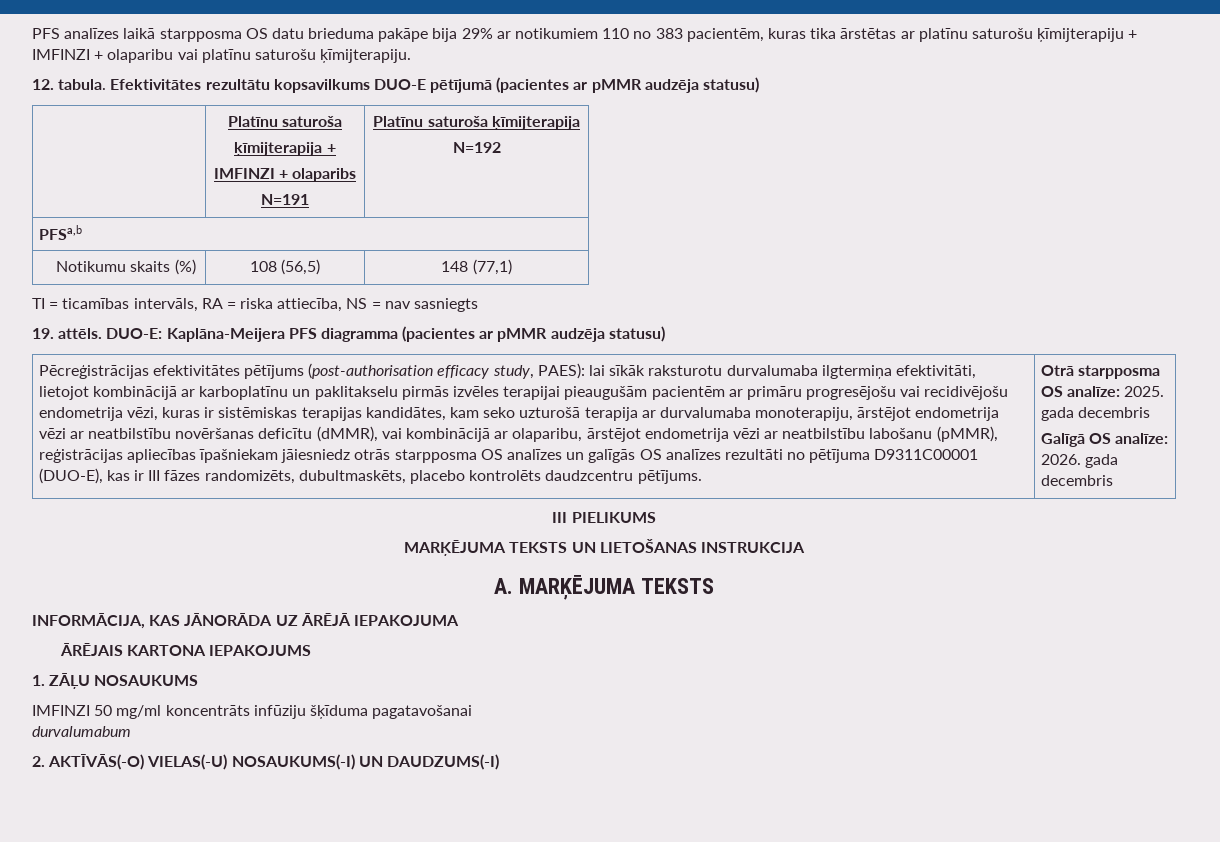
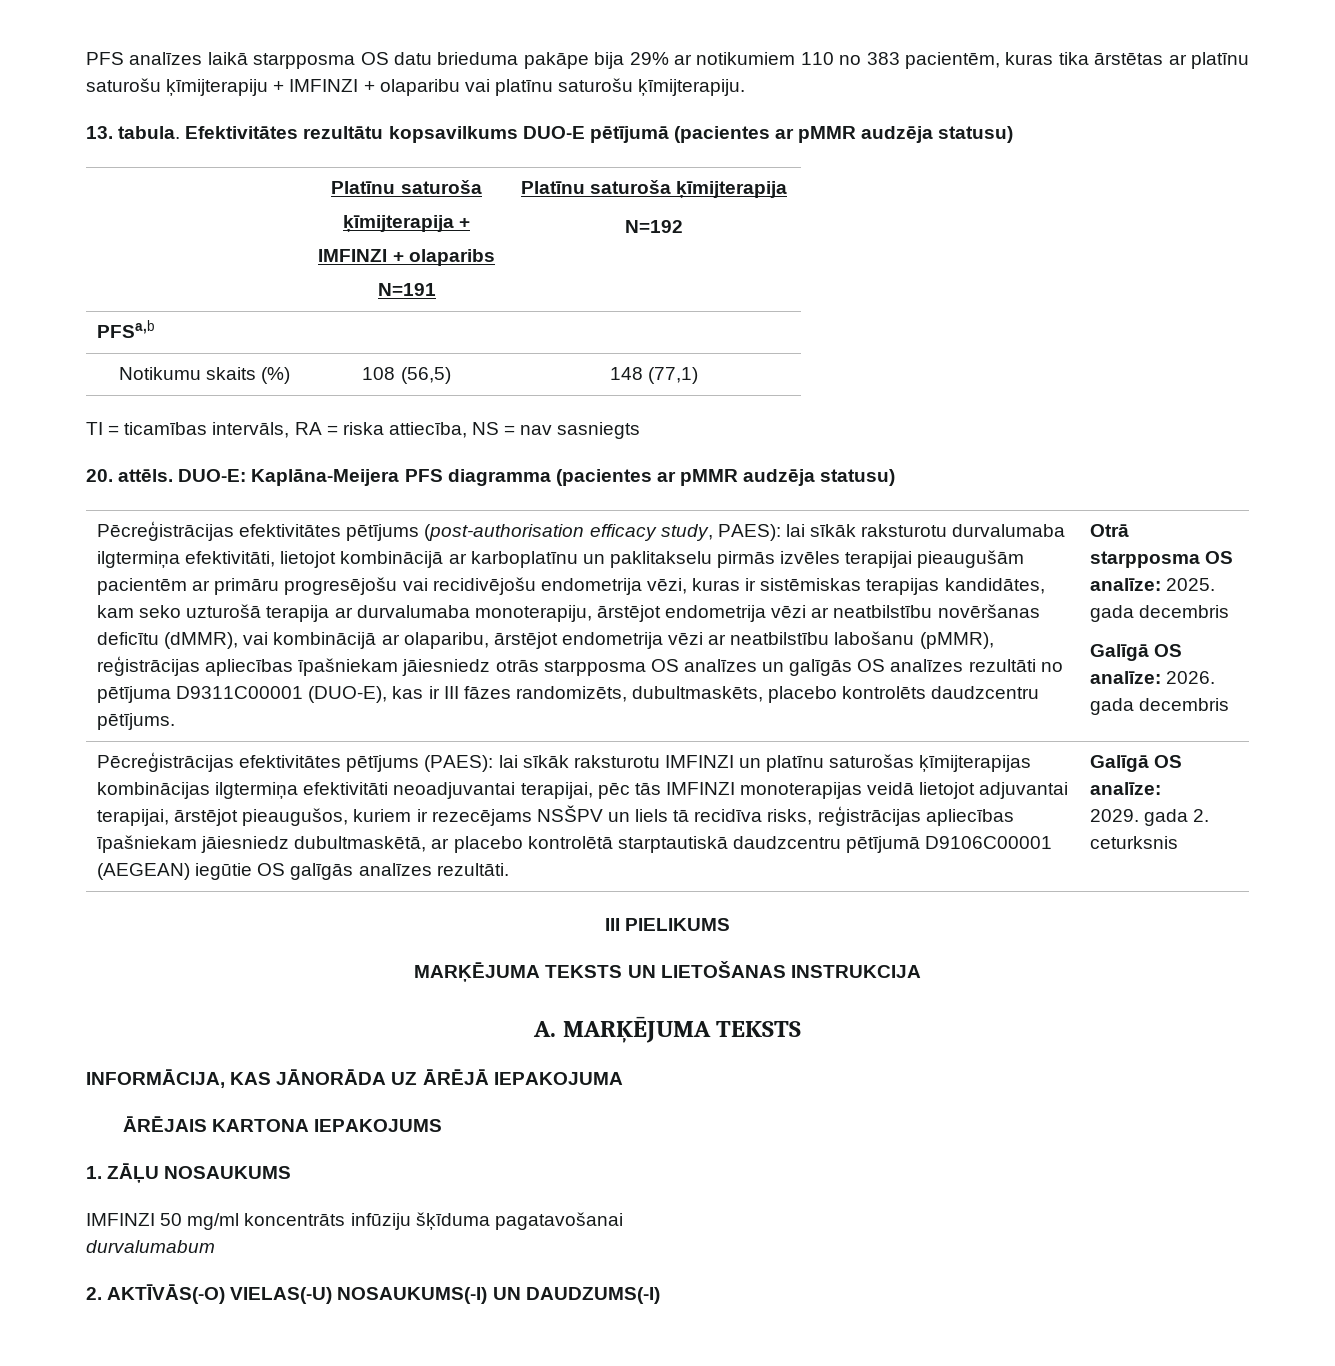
[32,79,54,90] 12. -> [86,126,113,139] 13.
[32,328,54,339] 19. -> [86,469,113,482] 20.
(1113, 480) none -> [97,752,1032,772] [97,782,1069,799] [97,805,1014,826] [97,835,1053,853] [97,863,509,880] [1090,755,1183,772] [1090,782,1162,795] [1090,809,1210,826] [1090,836,1179,849] // Pēcreģistrācijas efektivitātes pētījums (PAES): lai sīkāk raksturotu IMFINZI un platīnu saturošas ķīmijterapijas kombinācijas ilgtermiņa efektivitāti neoadjuvantai terapijai, pēc tās IMFINZI monoterapijas veidā lietojot adjuvantai terapijai, ārstējot pieaugušos, kuriem ir rezecējams NSŠPV un liels tā recidīva risks, reģistrācijas apliecības īpašniekam jāiesniedz dubultmaskētā, ar placebo kontrolētā starptautiskā daudzcentru pētījumā D9106C00001 (AEGEAN) iegūtie OS galīgās analīzes rezultāti. | Galīgā OS analīze: // 2029. gada 2. ceturksnis

